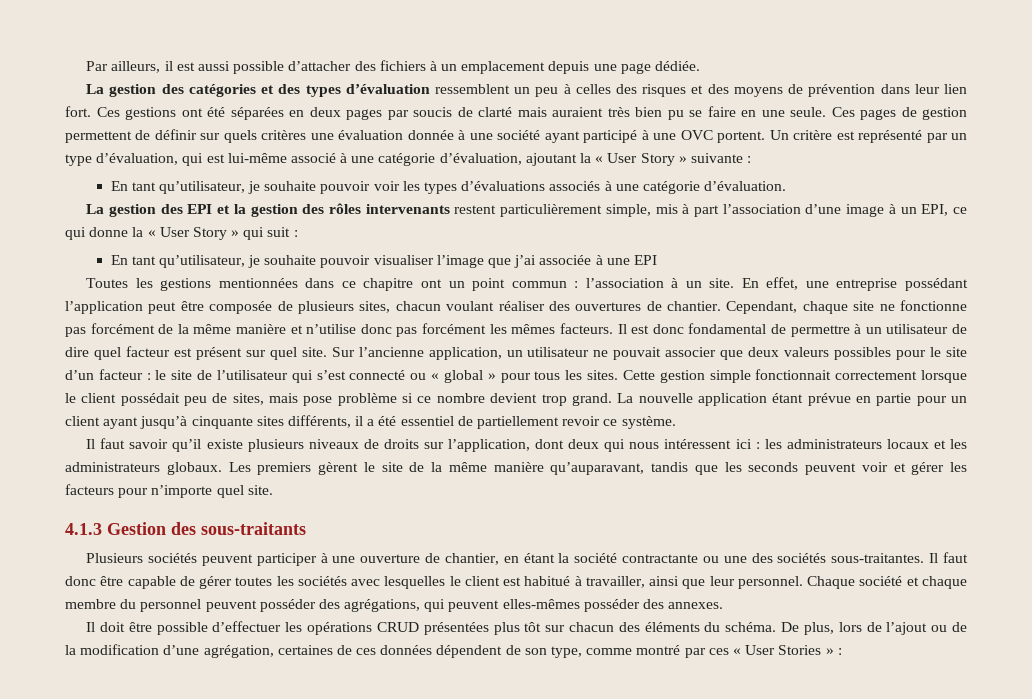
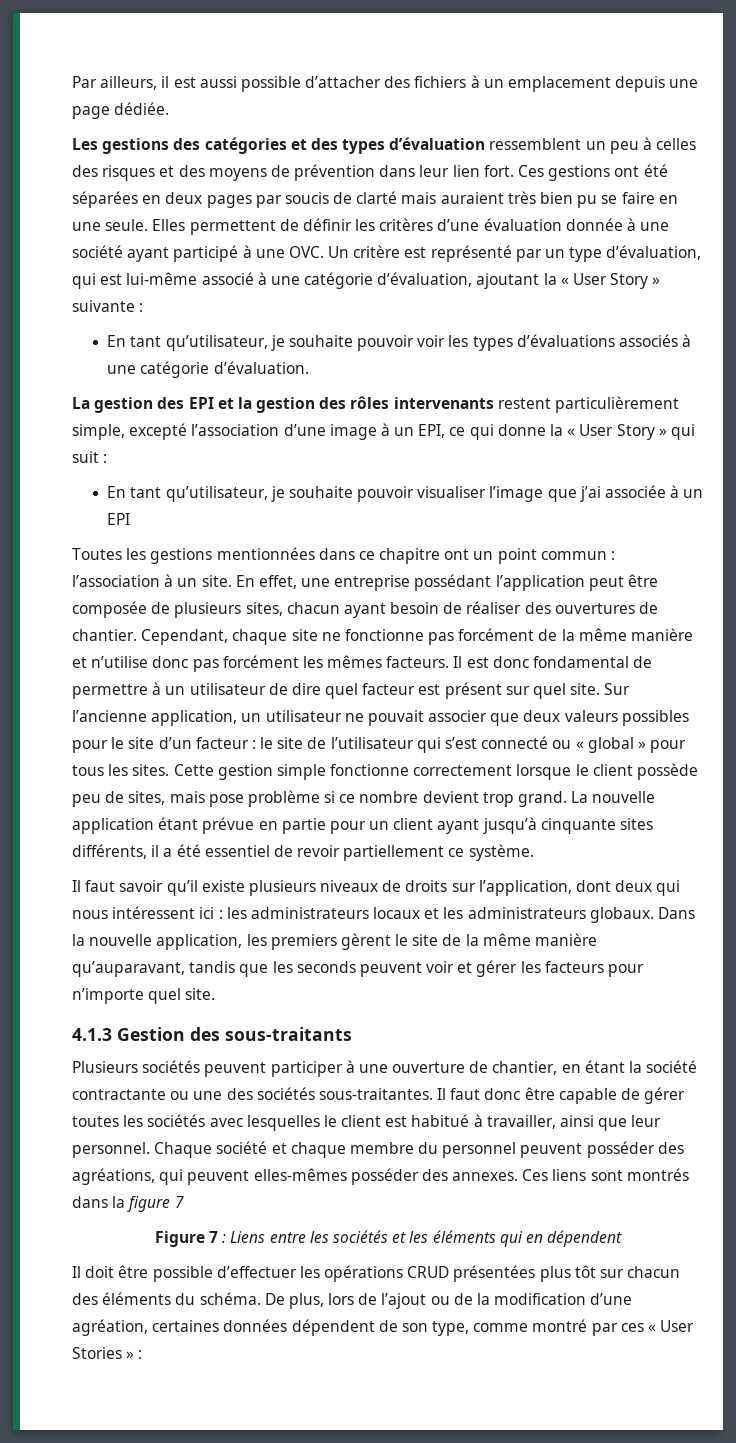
[86,84,157,97] La gestion -> [72,138,170,154] Les gestions
[831,107,967,120] [65,129,334,143] Ces pages de gestion permettent de définir sur quels critères une -> [152,218,480,235] Elles permettent de définir les critères d’une
[680,130,766,143] OVC portent. -> [288,246,324,258] OVC.
[655,204,719,217] mis à part -> [129,423,188,440] excepté
[606,258,630,265] une -> [683,489,704,498] un
[446,301,495,311] voulant -> [343,602,463,618] ayant besoin de
[755,369,832,380] fonctionnait -> [330,764,410,776] fonctionne
[120,393,180,406] possédait -> [637,763,699,780] possède
[477,416,601,429] partiellement revoir -> [297,845,445,861] revoir partiellement
[228,462,251,472] Les -> [658,907,696,919] [72,934,267,950] Dans la nouvelle application, les
[344,599,421,612] agrégations, -> [72,1168,155,1185] agréations,
(724, 605) none -> [522,1168,689,1181] [72,1196,184,1212] [154,1230,623,1247] Ces liens sont montrés dans la figure 7 // Figure 7 : Liens entre les sociétés et les éléments qui en dépendent
[203,645,377,658] agrégation, certaines de ces -> [72,1319,220,1336] agréation, certaines

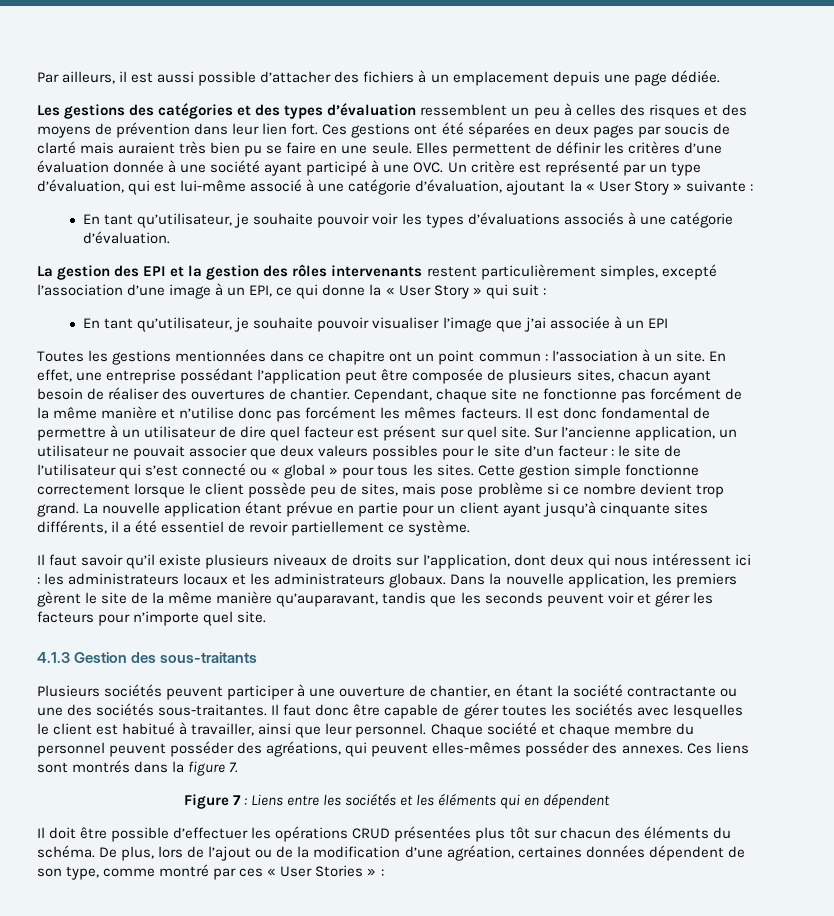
[72,424,125,440] simple, -> [599,265,658,280] simples,
[174,1196,184,1208] 7 -> [229,762,239,773] 7.

